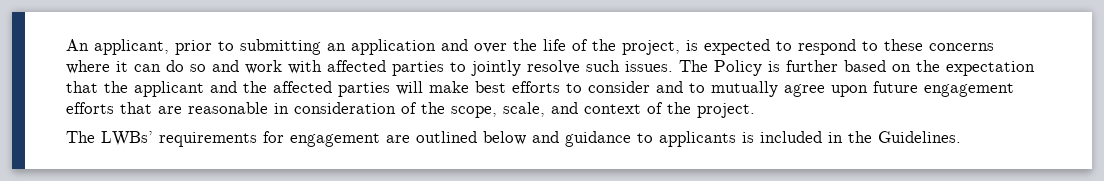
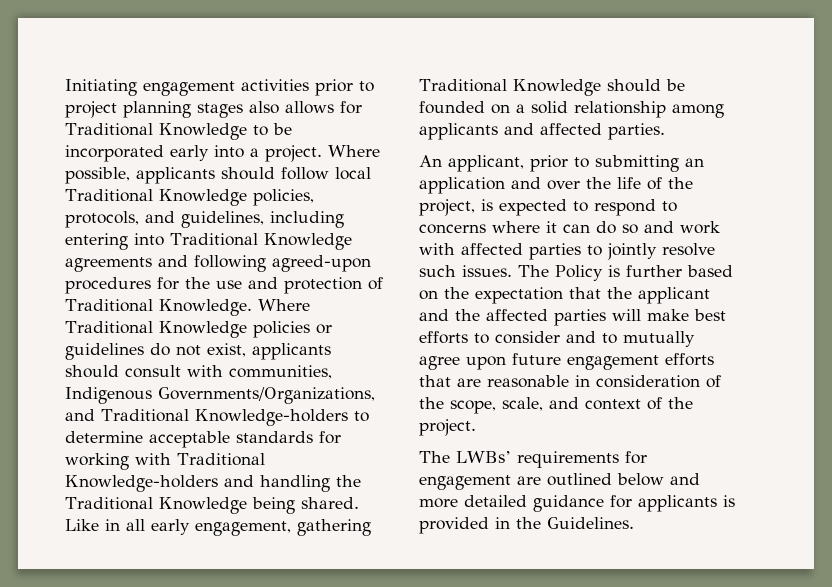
(66, 45) none -> [65,79,374,96] [65,101,362,118] [65,123,292,140] [65,145,380,162] [65,167,371,184] [65,189,314,206] [65,211,344,228] [65,233,352,250] [65,255,371,272] [65,277,383,294] [65,299,310,316] [65,321,332,338] [65,343,331,360] [65,365,332,379] [65,387,375,404] [65,409,369,426] [65,431,341,448] [65,453,265,470] [65,475,361,492] [65,497,359,514] [65,519,371,536] [419,79,685,96] [419,101,724,118] [419,123,665,140] Initiating engagement activities prior to project planning stages also allows for Traditional Knowledge to be incorporated early into a project. Where possible, applicants should follow local Traditional Knowledge policies, protocols, and guidelines, including entering into Traditional Knowledge agreements and following agreed-upon procedures for the use and protection of Traditional Knowledge. Where Traditional Knowledge policies or guidelines do not exist, applicants should consult with communities, Indigenous Governments/Organizations, and Traditional Knowledge-holders to determine acceptable standards for working with Traditional Knowledge-holders and handling the Traditional Knowledge being shared. Like in all early engagement, gathering Traditional Knowledge should be founded on a solid relationship among applicants and affected parties. //
[884,39,923,51] these -> (677, 206) none
[565,131,653,147] guidance to -> [419,495,632,512] more detailed guidance for
[760,131,822,143] included -> [419,517,489,534] provided

